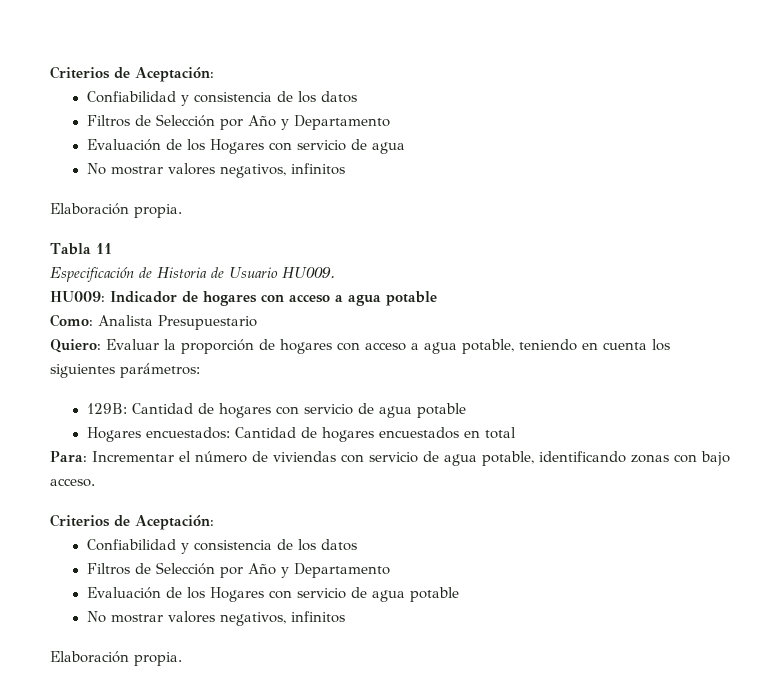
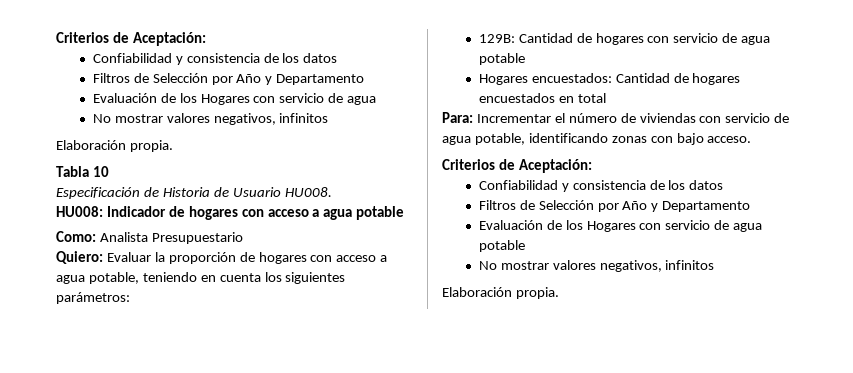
[95,243,112,254] 11 -> [92,166,109,177] 10
[282,267,335,279] [50,291,105,302] HU009. // HU009: -> [284,187,332,197] [56,206,103,217] HU008. // HU008:

